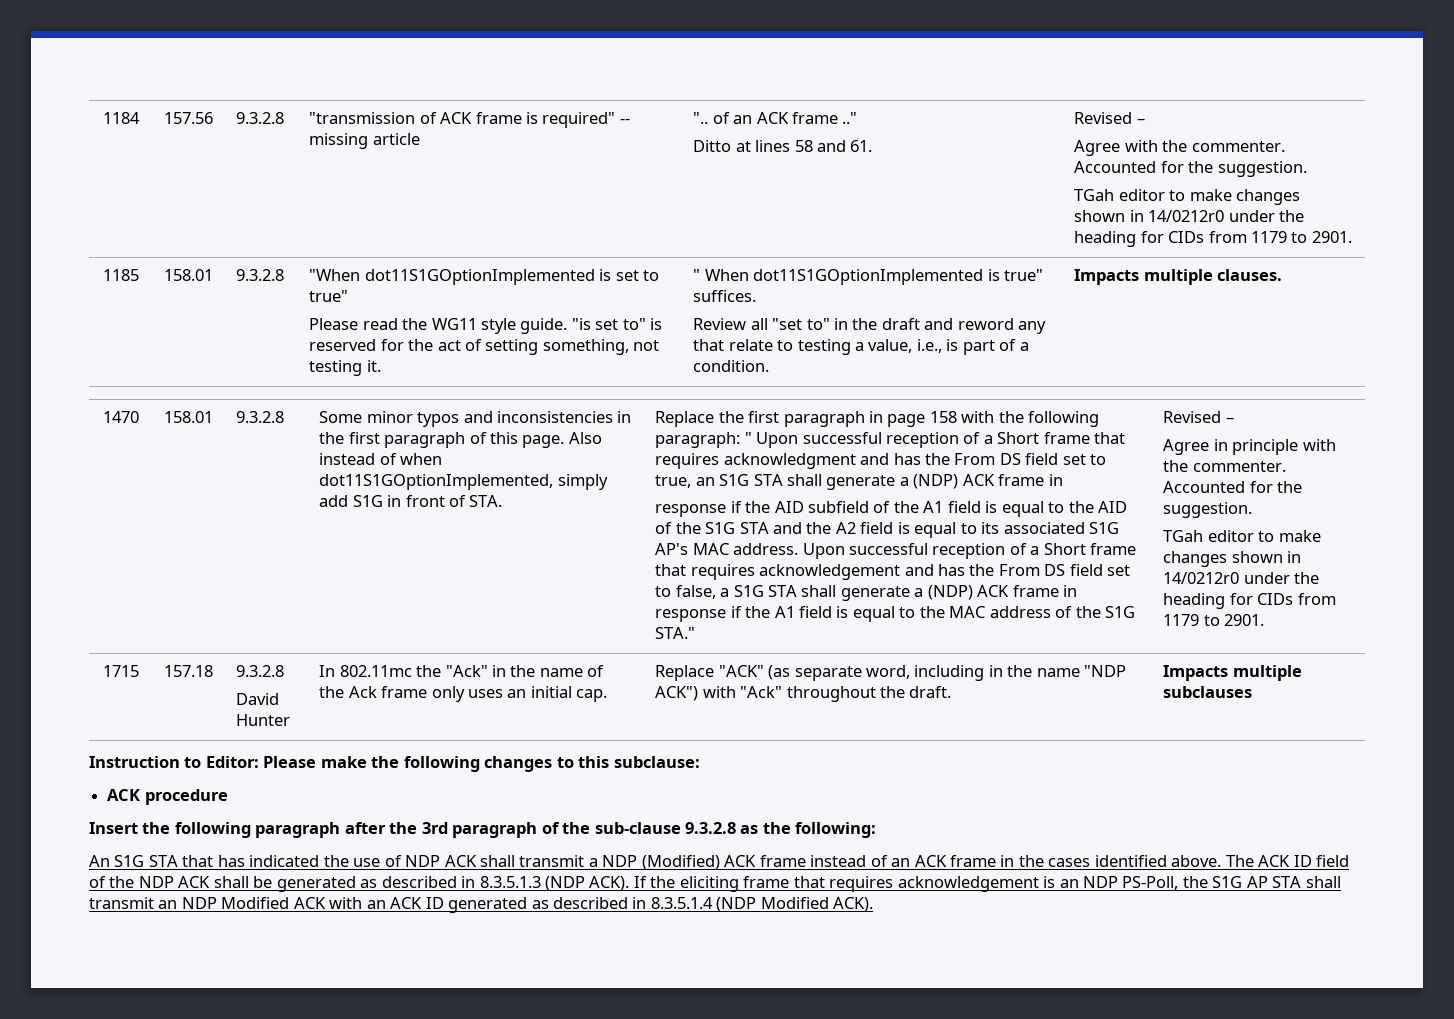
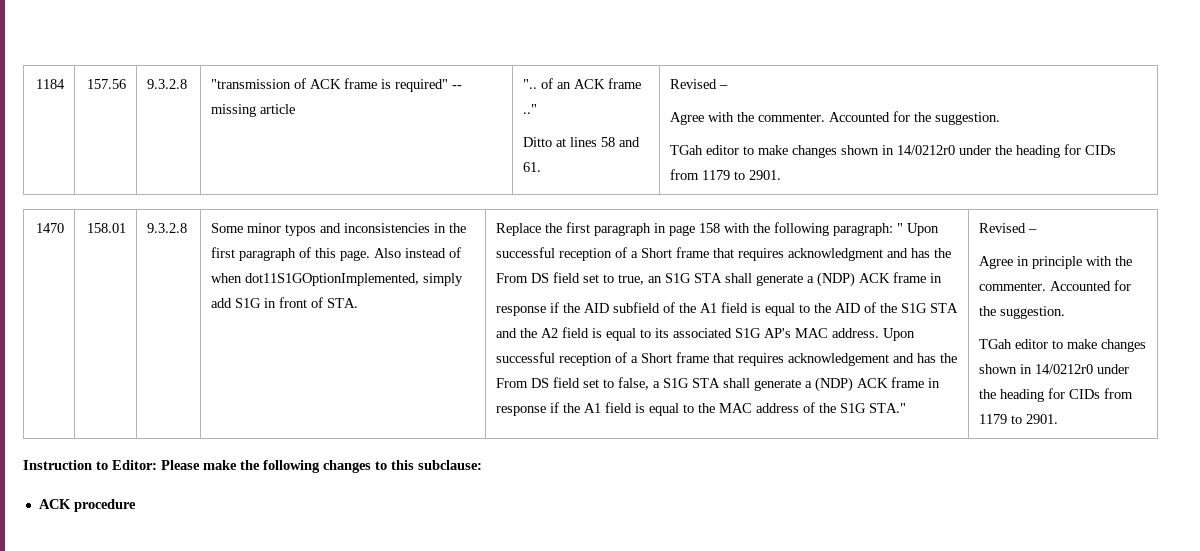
[102,269,139,281] [163,269,213,281] [236,269,285,281] [309,269,659,285] [309,290,349,302] [309,318,663,334] [309,339,660,355] [309,360,381,376] [693,269,1043,285] [693,290,757,302] [693,318,1047,334] [693,339,1029,355] [693,360,770,372] [1074,269,1283,285] // 1185 | 158.01 | 9.3.2.8 | "When dot11S1GOptionImplemented is set to true" // Please read the WG11 style guide. "is set to" is reserved for the act of setting something, not testing it. | " When dot11S1GOptionImplemented is true" suffices. // Review all "set to" in the draft and reword any that relate to testing a value, i.e., is part of a condition. | Impacts multiple clauses. -> (782, 175) none
[102,665,139,677] [163,665,213,677] [236,665,285,677] [236,693,280,705] [236,714,291,726] [319,665,605,677] [319,686,608,702] [655,665,1127,681] [655,686,952,702] [1163,665,1302,681] [1163,686,1253,698] // 1715 | 157.18 | 9.3.2.8 // David Hunter | In 802.11mc the "Ack" in the name of the Ack frame only uses an initial cap. | Replace "ACK" (as separate word, including in the name "NDP ACK") with "Ack" throughout the draft. | Impacts multiple subclauses -> (1059, 419) none
[89,822,877,838] [89,855,1350,870] [89,876,1341,892] [89,897,874,913] // Insert the following paragraph after the 3rd paragraph of the sub-clause 9.3.2.8 as the following: // An S1G STA that has indicated the use of NDP ACK shall transmit a NDP (Modified) ACK frame instead of an ACK frame in the cases identified above. The ACK ID field of the NDP ACK shall be generated as described in 8.3.5.1.3 (NDP ACK). If the eliciting frame that requires acknowledgement is an NDP PS-Poll, the S1G AP STA shall transmit an NDP Modified ACK with an ACK ID generated as described in 8.3.5.1.4 (NDP Modified ACK). -> (136, 505) none

